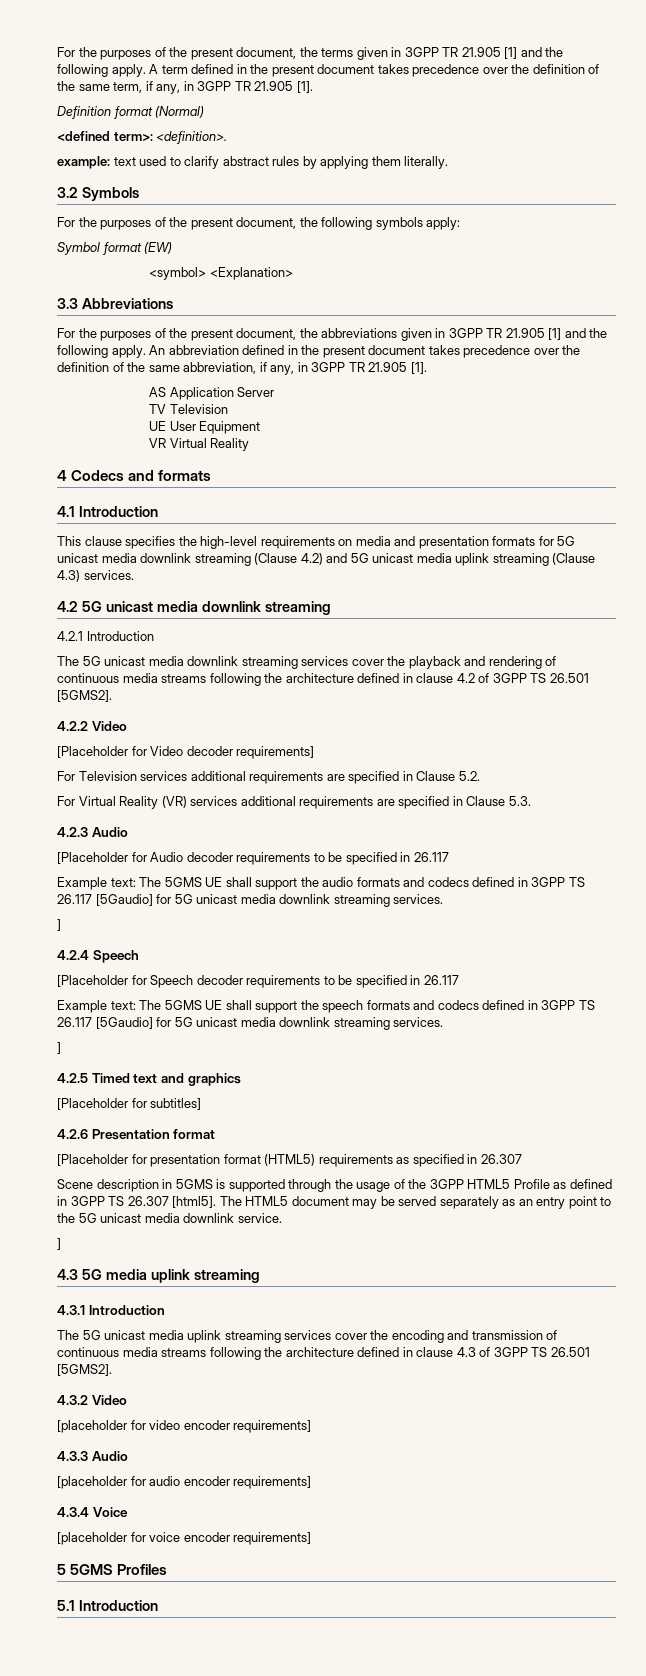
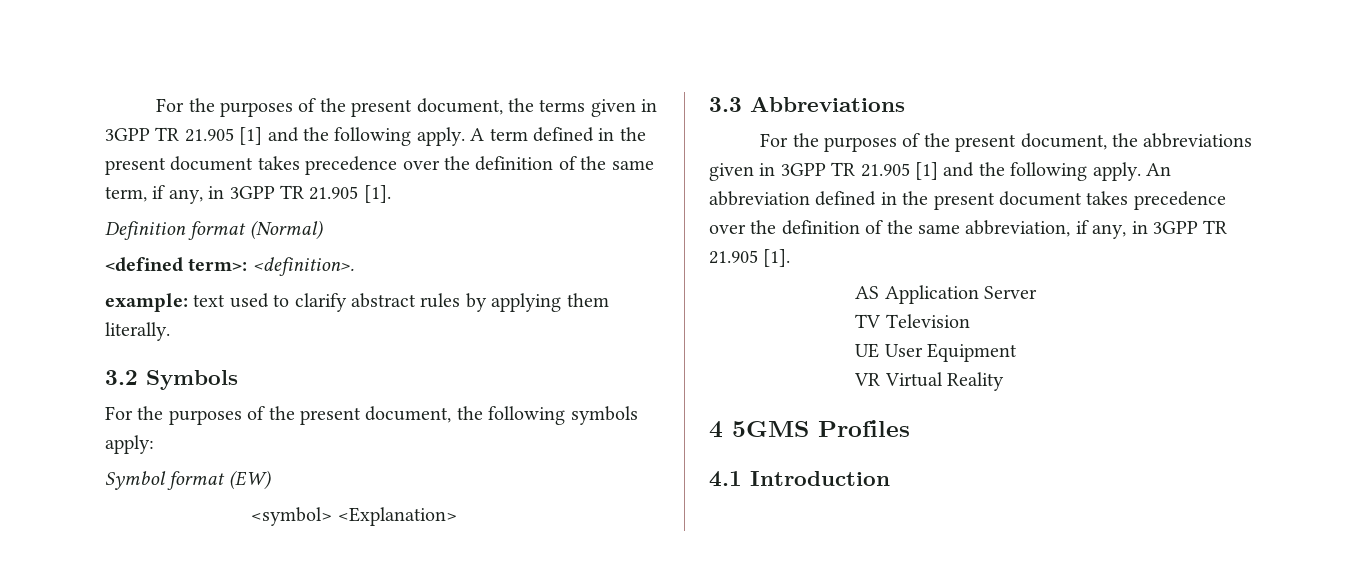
[71,470,212,481] Codecs and formats -> [732,420,910,437] 5GMS Profiles
[57,536,576,549] [57,553,596,566] [57,570,134,582] [57,601,331,615] [57,631,154,641] [57,656,557,669] [57,673,589,686] [57,690,112,702] [57,721,127,731] [57,746,315,759] [57,771,480,784] [57,796,531,809] [57,827,128,837] [57,852,449,865] [57,877,585,890] [57,894,444,907] [57,919,61,931] [57,950,139,963] [57,975,459,988] [57,1000,595,1013] [57,1017,444,1030] [57,1042,61,1054] [57,1073,241,1086] [57,1098,202,1110] [57,1129,216,1140] [57,1154,522,1167] [57,1179,612,1192] [57,1196,612,1209] [57,1213,282,1223] [57,1238,61,1250] [57,1269,260,1283] [57,1305,165,1315] [57,1330,558,1343] [57,1347,590,1360] [57,1364,112,1376] [57,1395,127,1405] [57,1420,312,1433] [57,1451,128,1461] [57,1476,312,1489] [57,1507,128,1517] [57,1532,312,1545] [57,1564,168,1575] [57,1600,158,1611] // This clause specifies the high-level requirements on media and presentation formats for 5G unicast media downlink streaming (Clause 4.2) and 5G unicast media uplink streaming (Clause 4.3) services. // 4.2 5G unicast media downlink streaming // 4.2.1 Introduction // The 5G unicast media downlink streaming services cover the playback and rendering of continuous media streams following the architecture defined in clause 4.2 of 3GPP TS 26.501 [5GMS2]. // 4.2.2 Video // [Placeholder for Video decoder requirements] // For Television services additional requirements are specified in Clause 5.2. // For Virtual Reality (VR) services additional requirements are specified in Clause 5.3. // 4.2.3 Audio // [Placeholder for Audio decoder requirements to be specified in 26.117 // Example text: The 5GMS UE shall support the audio formats and codecs defined in 3GPP TS 26.117 [5Gaudio] for 5G unicast media downlink streaming services. // ] // 4.2.4 Speech // [Placeholder for Speech decoder requirements to be specified in 26.117 // Example text: The 5GMS UE shall support the speech formats and codecs defined in 3GPP TS 26.117 [5Gaudio] for 5G unicast media downlink streaming services. // ] // 4.2.5 Timed text and graphics // [Placeholder for subtitles] // 4.2.6 Presentation format // [Placeholder for presentation format (HTML5) requirements as specified in 26.307 // Scene description in 5GMS is supported through the usage of the 3GPP HTML5 Profile as defined in 3GPP TS 26.307 [html5]. The HTML5 document may be served separately as an entry point to the 5G unicast media downlink service. // ] // 4.3 5G media uplink streaming // 4.3.1 Introduction // The 5G unicast media uplink streaming services cover the encoding and transmission of continuous media streams following the architecture defined in clause 4.3 of 3GPP TS 26.501 [5GMS2]. // 4.3.2 Video // [placeholder for video encoder requirements] // 4.3.3 Audio // [placeholder for audio encoder requirements] // 4.3.4 Voice // [placeholder for voice encoder requirements] // 5 5GMS Profiles // 5.1 Introduction -> (890, 478) none

